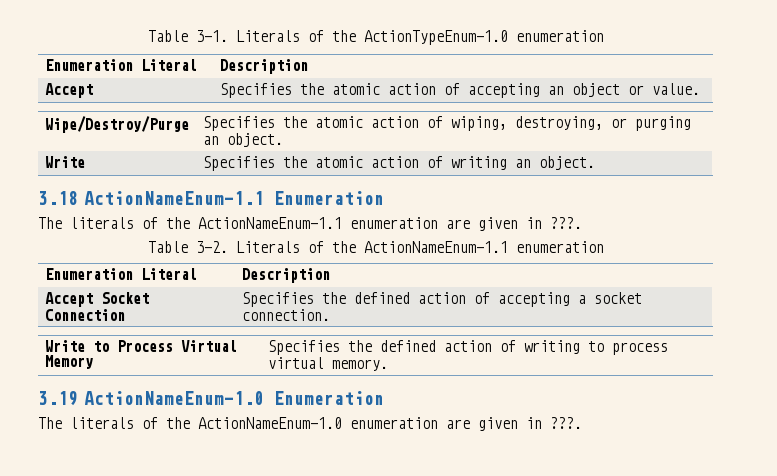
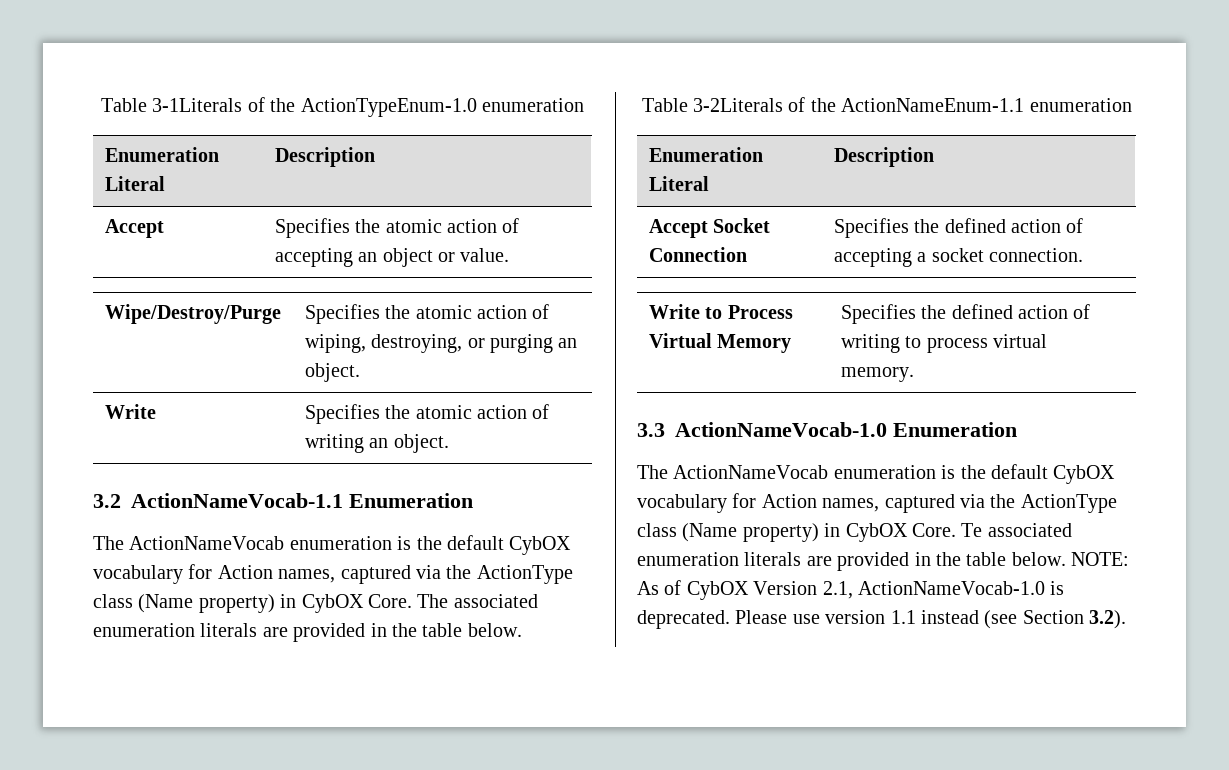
[147,30,300,42] Table 3-1. Literals -> [101,98,243,112] Table 3-1Literals
[38,191,385,205] [38,217,582,231] [147,241,300,253] 3.18 ActionNameEnum-1.1 Enumeration // The literals of the ActionNameEnum-1.1 enumeration are given in ???. // Table 3-2. Literals -> [93,493,473,508] [93,535,572,555] [93,564,573,584] [93,594,538,613] [93,623,522,642] [641,98,783,112] 3.2 ActionNameVocab-1.1 Enumeration // The ActionNameVocab enumeration is the default CybOX vocabulary for Action names, captured via the ActionType class (Name property) in CybOX Core. The associated enumeration literals are provided in the table below. // Table 3-2Literals
[38,391,385,406] [38,417,582,431] 3.19 ActionNameEnum-1.0 Enumeration // The literals of the ActionNameEnum-1.0 enumeration are given in ???. -> [637,422,1017,437] [637,464,1116,484] [637,493,1117,513] [637,523,1072,542] [637,552,1130,571] [637,580,1065,600] [637,610,1127,629] 3.3 ActionNameVocab-1.0 Enumeration // The ActionNameVocab enumeration is the default CybOX vocabulary for Action names, captured via the ActionType class (Name property) in CybOX Core. Te associated enumeration literals are provided in the table below. NOTE: As of CybOX Version 2.1, ActionNameVocab-1.0 is deprecated. Please use version 1.1 instead (see Section 3.2).

